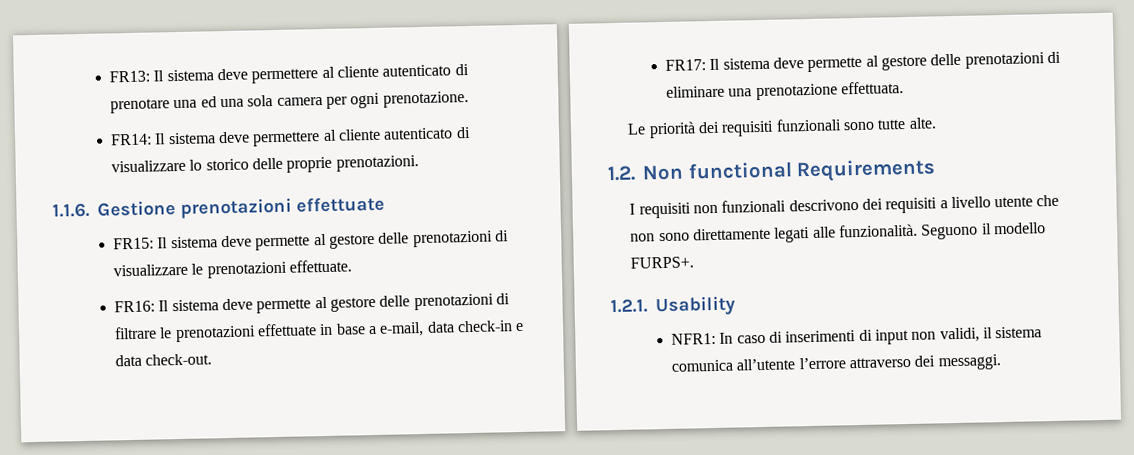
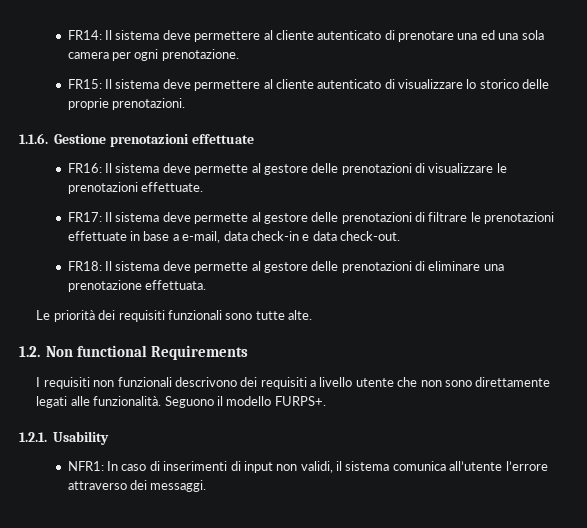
[109,70,151,83] FR13: -> [67,30,102,40] FR14:
[110,133,153,146] FR14: -> [67,79,102,89] FR15:
[113,237,155,250] FR15: -> [67,163,102,173] FR16:
[114,300,156,313] FR16: -> [67,212,102,222] FR17:
[665,59,707,71] FR17: -> [67,261,102,271] FR18:

